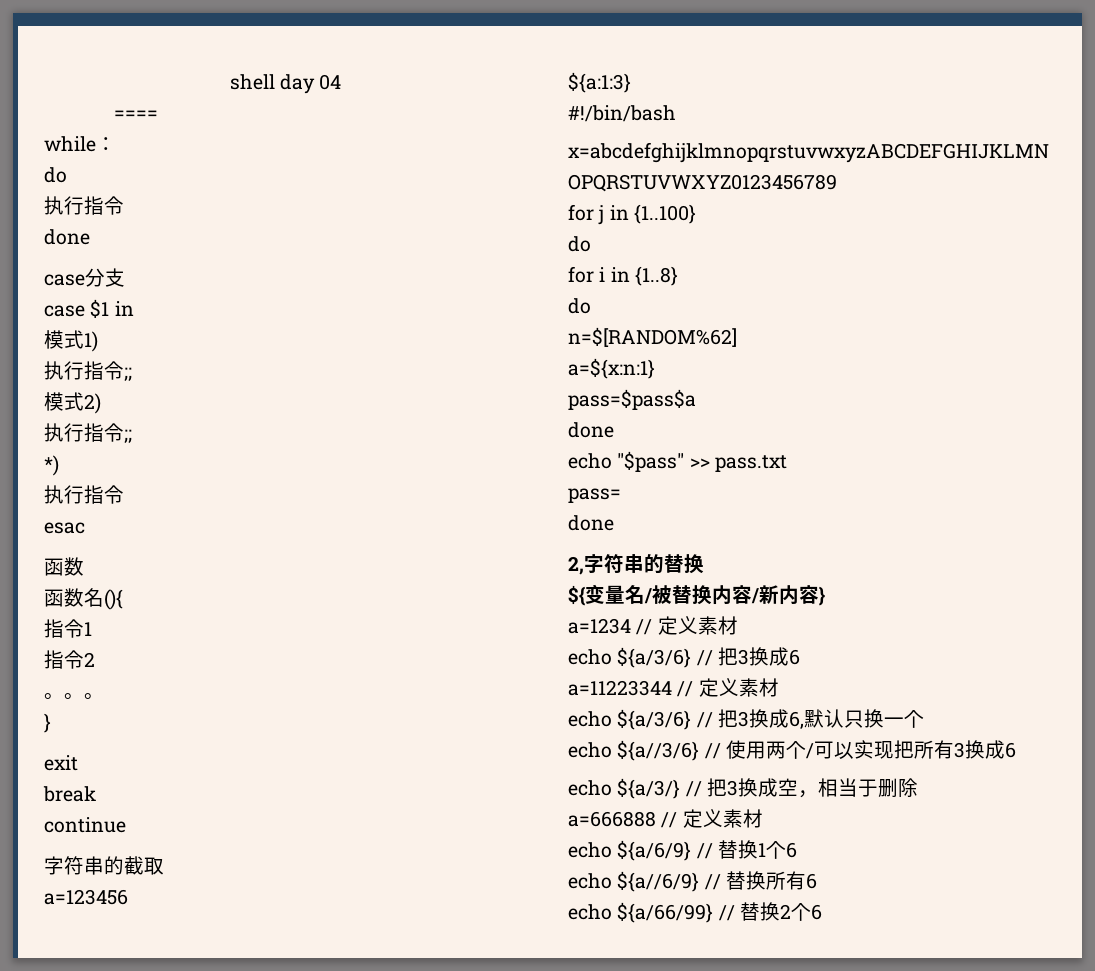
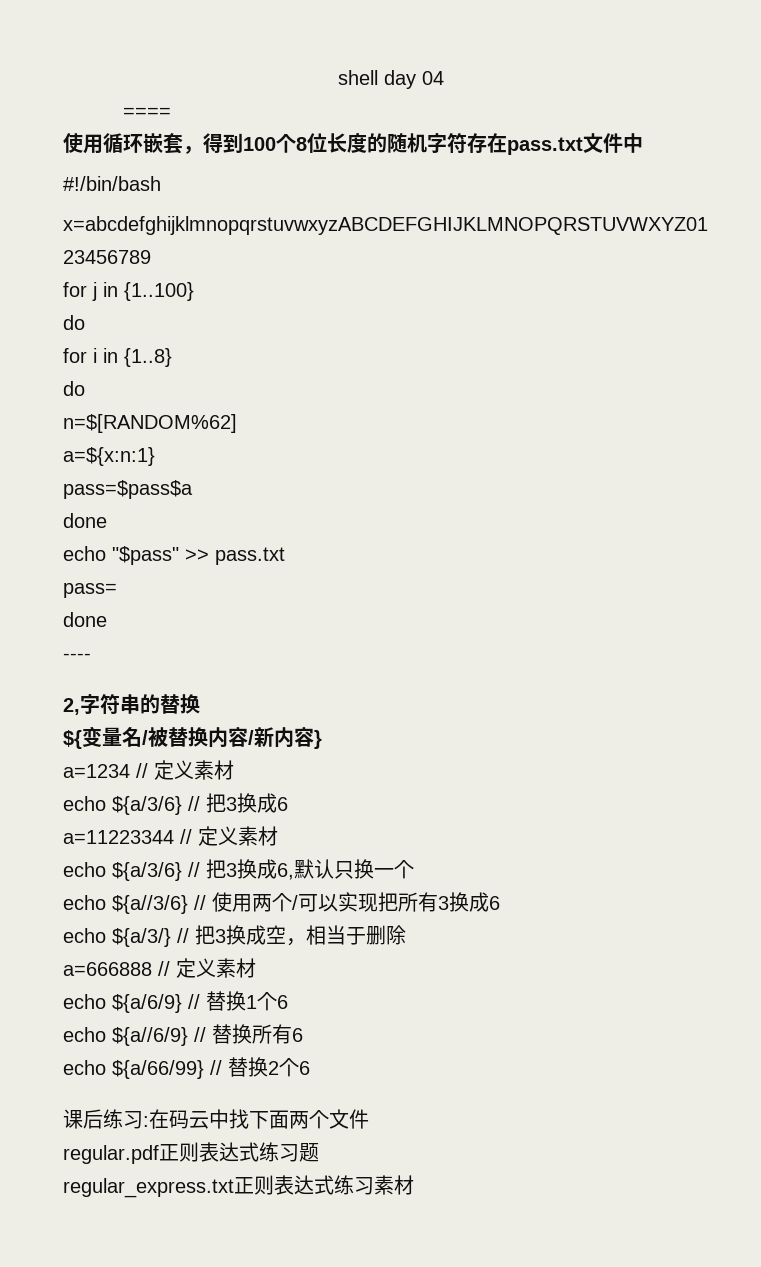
[44,136,116,152] [44,167,67,183] [44,196,124,215] [44,229,90,245] [44,268,125,287] [44,299,134,318] [44,330,98,352] [44,361,132,381] [44,392,101,414] [44,423,132,443] [44,455,59,476] [44,485,124,504] [44,522,85,534] [44,557,84,576] [44,588,123,610] [44,619,92,638] [44,650,95,669] [44,693,104,699] [44,713,51,733] [44,755,78,771] [43,786,96,802] [44,817,126,833] [44,856,164,875] [44,889,128,905] [568,72,631,93] while： // do // 执行指令 // done // case分支 // case $1 in // 模式1) // 执行指令;; // 模式2) // 执行指令;; // *) // 执行指令 // esac // 函数 // 函数名(){ // 指令1 // 指令2 // 。。。 // } // exit // break // continue // 字符串的截取 // a=123456 // ${a:1:3} -> [63,133,643,155] 使用循环嵌套，得到100个8位长度的随机字符存在pass.txt文件中
(614, 523) none -> [63,653,91,660] // ----
(822, 912) none -> [63,1109,369,1129] [63,1142,319,1164] [63,1175,414,1198] // 课后练习:在码云中找下面两个文件 // regular.pdf正则表达式练习题 // regular_express.txt正则表达式练习素材

